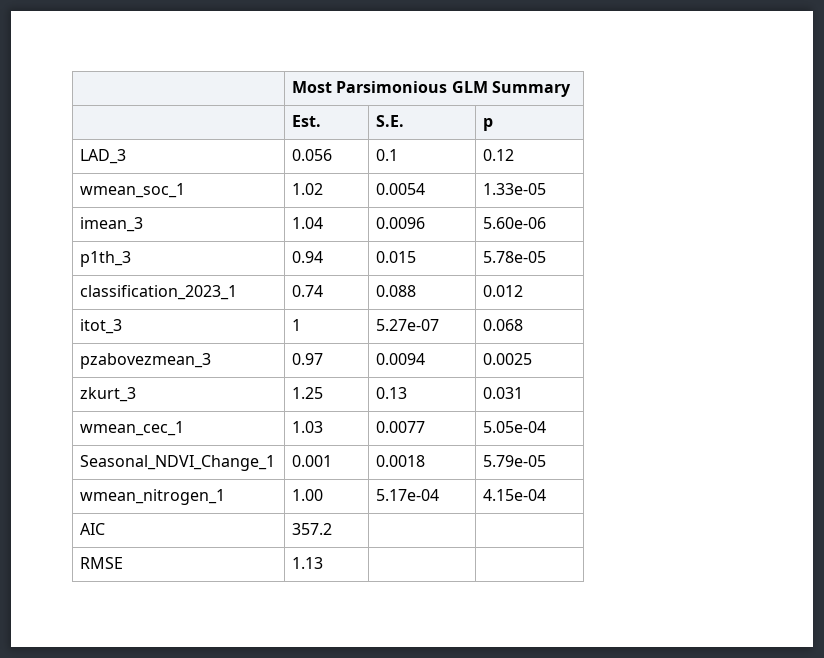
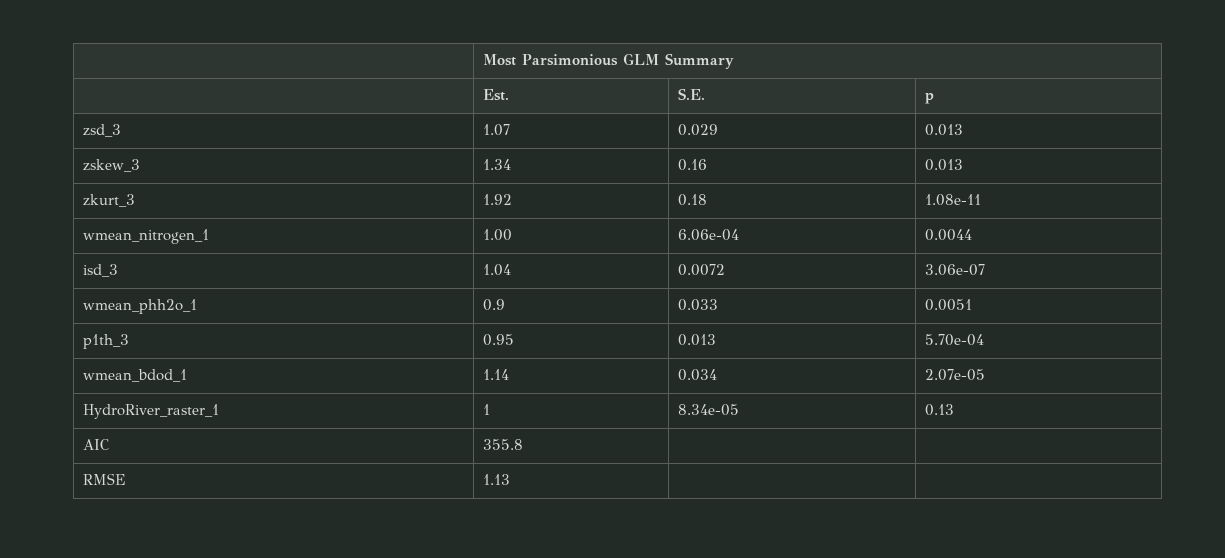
[80,149,127,164] [292,149,333,161] [376,149,399,161] [483,149,515,161] [80,183,186,198] [292,183,324,195] [376,183,426,195] [483,183,547,195] [80,217,144,232] [292,217,324,229] [376,217,426,229] [483,217,547,229] [80,251,132,267] [292,251,324,263] [376,251,417,263] [483,251,547,263] [80,285,238,300] [292,285,324,297] [376,285,417,297] [483,285,524,297] [80,319,123,334] [292,319,302,331] [376,319,440,331] [483,319,524,331] [80,353,212,369] [292,353,324,365] [376,353,426,365] [483,353,533,365] [80,387,137,402] [292,387,324,399] [376,387,408,399] [483,387,524,399] [80,421,185,436] [292,421,324,433] [376,421,426,433] [483,421,547,433] [80,455,276,471] [292,455,333,467] [376,455,426,467] [483,455,547,467] [80,489,226,505] [292,489,324,501] [376,489,440,501] [483,489,547,501] LAD_3 | 0.056 | 0.1 | 0.12 // wmean_soc_1 | 1.02 | 0.0054 | 1.33e-05 // imean_3 | 1.04 | 0.0096 | 5.60e-06 // p1th_3 | 0.94 | 0.015 | 5.78e-05 // classification_2023_1 | 0.74 | 0.088 | 0.012 // itot_3 | 1 | 5.27e-07 | 0.068 // pzabovezmean_3 | 0.97 | 0.0094 | 0.0025 // zkurt_3 | 1.25 | 0.13 | 0.031 // wmean_cec_1 | 1.03 | 0.0077 | 5.05e-04 // Seasonal_NDVI_Change_1 | 0.001 | 0.0018 | 5.79e-05 // wmean_nitrogen_1 | 1.00 | 5.17e-04 | 4.15e-04 -> [83,124,122,137] [483,124,511,136] [678,124,719,136] [925,124,964,136] [83,159,141,172] [483,159,512,170] [678,159,708,171] [925,159,964,171] [83,194,136,207] [483,194,513,205] [678,194,708,206] [925,194,982,206] [83,229,210,244] [483,229,513,241] [678,229,740,241] [925,229,973,241] [83,264,119,277] [483,264,512,276] [678,264,726,276] [925,264,986,276] [83,299,198,314] [483,299,506,311] [678,299,719,311] [925,299,973,311] [83,334,130,349] [483,334,515,346] [678,334,717,346] [925,334,985,346] [83,369,188,382] [483,369,510,380] [678,369,718,381] [925,369,986,381] [83,404,220,419] [483,404,491,415] [678,404,740,416] [925,404,955,416] zsd_3 | 1.07 | 0.029 | 0.013 // zskew_3 | 1.34 | 0.16 | 0.013 // zkurt_3 | 1.92 | 0.18 | 1.08e-11 // wmean_nitrogen_1 | 1.00 | 6.06e-04 | 0.0044 // isd_3 | 1.04 | 0.0072 | 3.06e-07 // wmean_phh2o_1 | 0.9 | 0.033 | 0.0051 // p1th_3 | 0.95 | 0.013 | 5.70e-04 // wmean_bdod_1 | 1.14 | 0.034 | 2.07e-05 // HydroRiver_raster_1 | 1 | 8.34e-05 | 0.13
[292,523,333,535] 357.2 -> [483,439,524,450] 355.8

